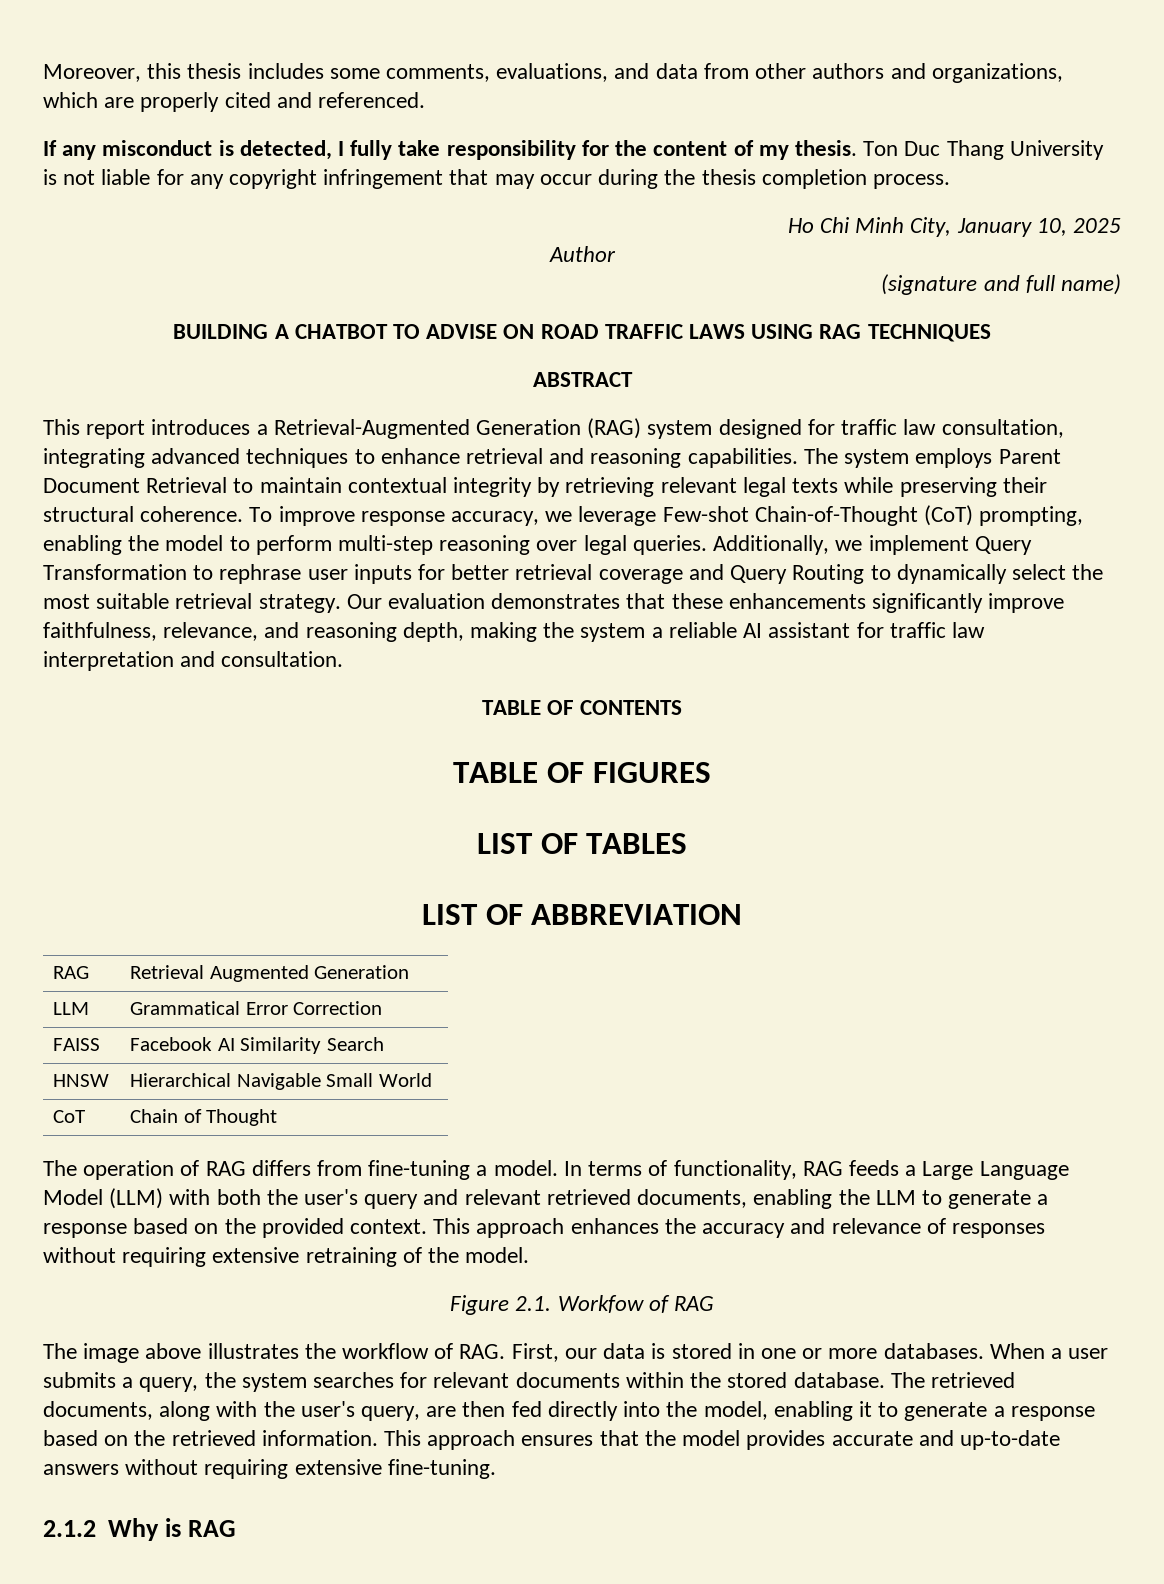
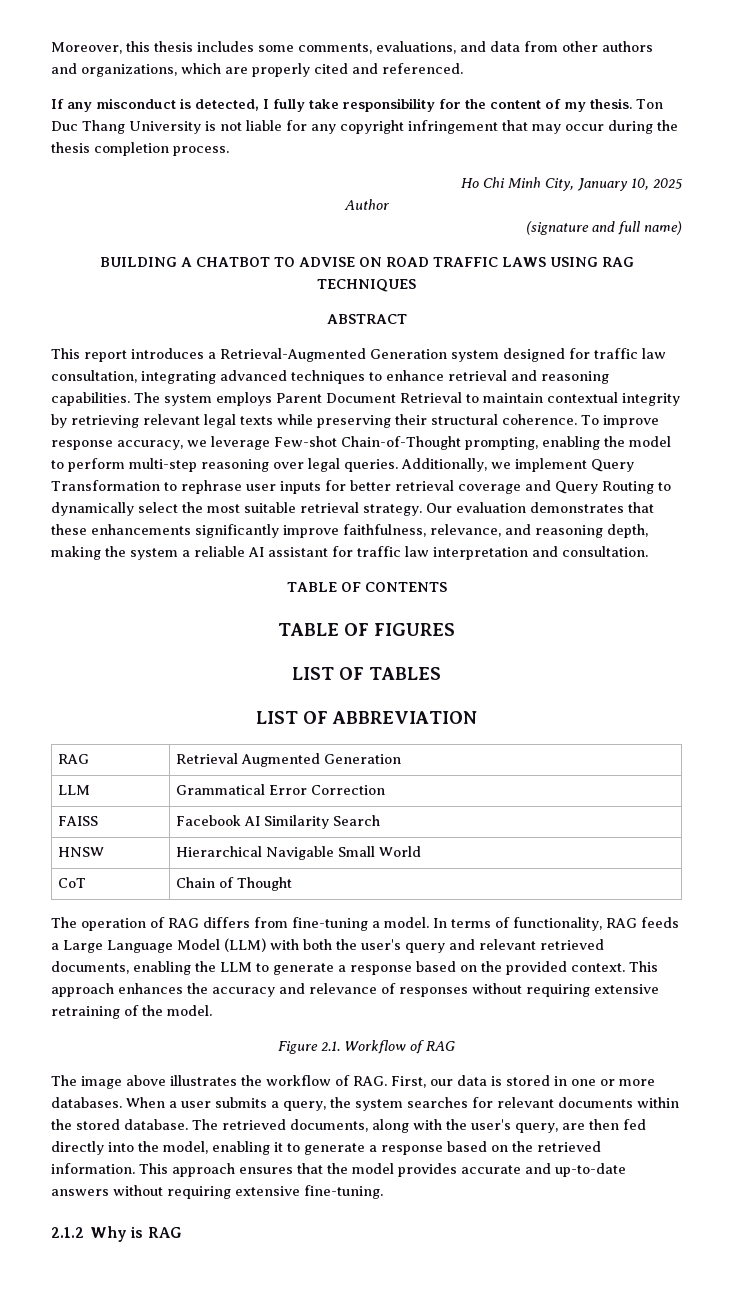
[587,418,642,439] (RAG) -> (447, 354) none
[924,505,974,526] (CoT) -> (461, 443) none
[557,1295,644,1313] Workfow -> [344,1040,406,1054] Workflow

